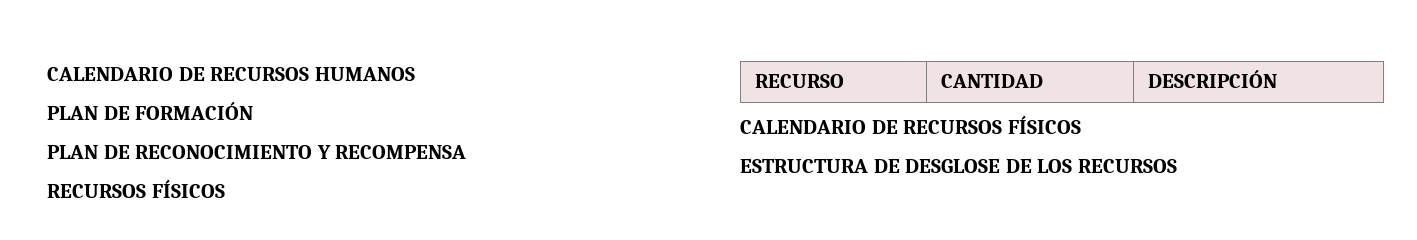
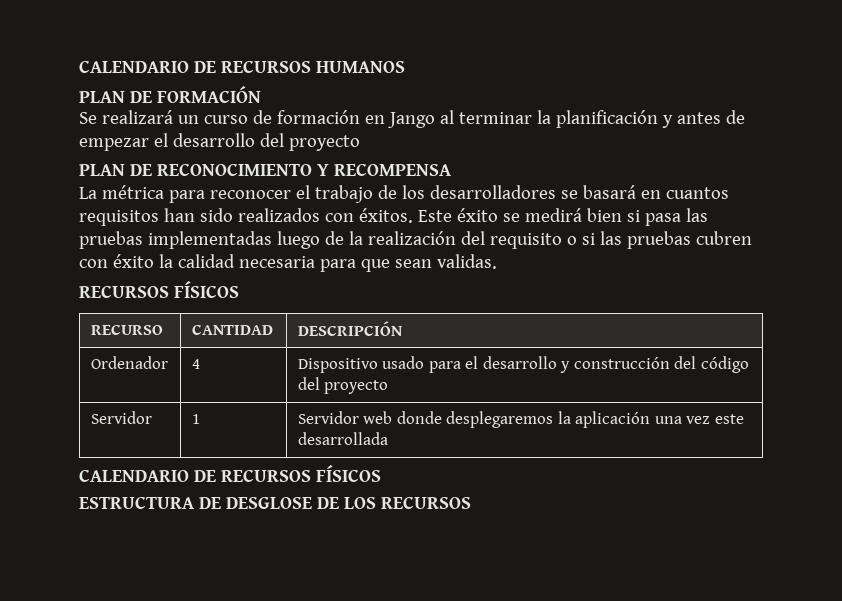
(254, 111) none -> [79,110,745,128] [79,133,360,151] // Se realizará un curso de formación en Jango al terminar la planificación y antes de empezar el desarrollo del proyecto
(467, 152) none -> [79,185,729,203] [79,208,708,226] [79,231,752,249] [79,254,497,272] // La métrica para reconocer el trabajo de los desarrolladores se basará en cuantos requisitos han sido realizados con éxitos. Este éxito se medirá bien si pasa las pruebas implementadas luego de la realización del requisito o si las pruebas cubren con éxito la calidad necesaria para que sean validas.
(1277, 79) none -> [90,356,168,369] [191,359,200,369] [297,356,749,373] [297,377,389,394] [90,411,152,424] [191,414,200,424] [297,411,744,428] [297,432,388,445] // Ordenador | 4 | Dispositivo usado para el desarrollo y construcción del código del proyecto // Servidor | 1 | Servidor web donde desplegaremos la aplicación una vez este desarrollada

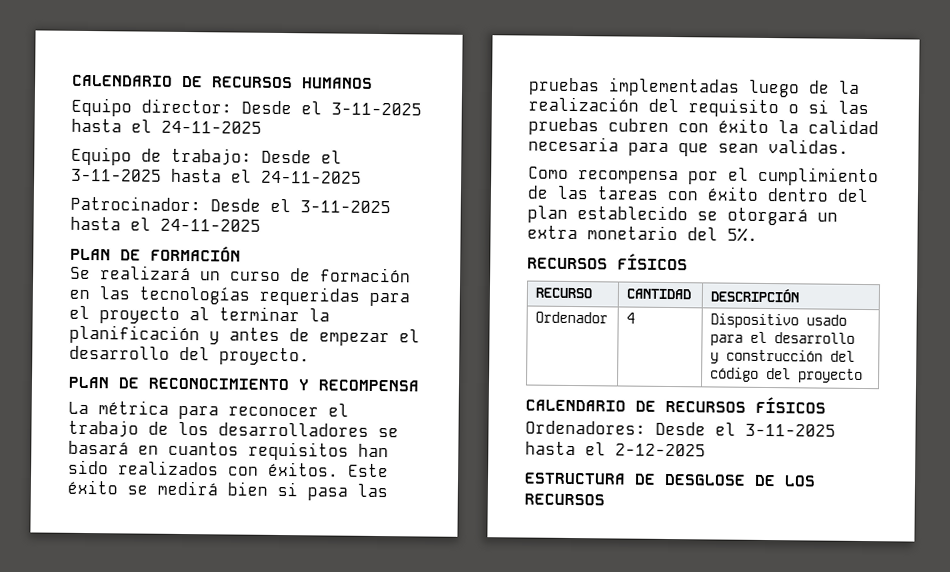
(405, 67) none -> [71,97,422,117] [71,118,262,134] [71,146,342,166] [71,168,362,184] [70,195,391,214] [70,216,261,232] // Equipo director: Desde el 3-11-2025 hasta el 24-11-2025 // Equipo de trabajo: Desde el 3-11-2025 hasta el 24-11-2025 // Patrocinador: Desde el 3-11-2025 hasta el 24-11-2025
[387,112,435,128] Jango -> [99,286,410,307] [69,305,180,324] las tecnologías requeridas para el proyecto
[288,135,360,151] proyecto -> [219,347,310,366] proyecto.
(497, 261) none -> [528,166,879,187] [527,185,869,203] [527,205,838,226] [527,225,758,242] // Como recompensa por el cumplimiento de las tareas con éxito dentro del plan establecido se otorgará un extra monetario del 5%.
[90,411,152,424] [191,414,200,424] [297,411,744,428] [297,432,388,445] [79,465,381,482] // Servidor | 1 | Servidor web donde desplegaremos la aplicación una vez este desarrollada // CALENDARIO DE RECURSOS FÍSICOS -> [525,396,826,414] [525,420,836,437] [525,441,706,457] // CALENDARIO DE RECURSOS FÍSICOS // Ordenadores: Desde el 3-11-2025 hasta el 2-12-2025

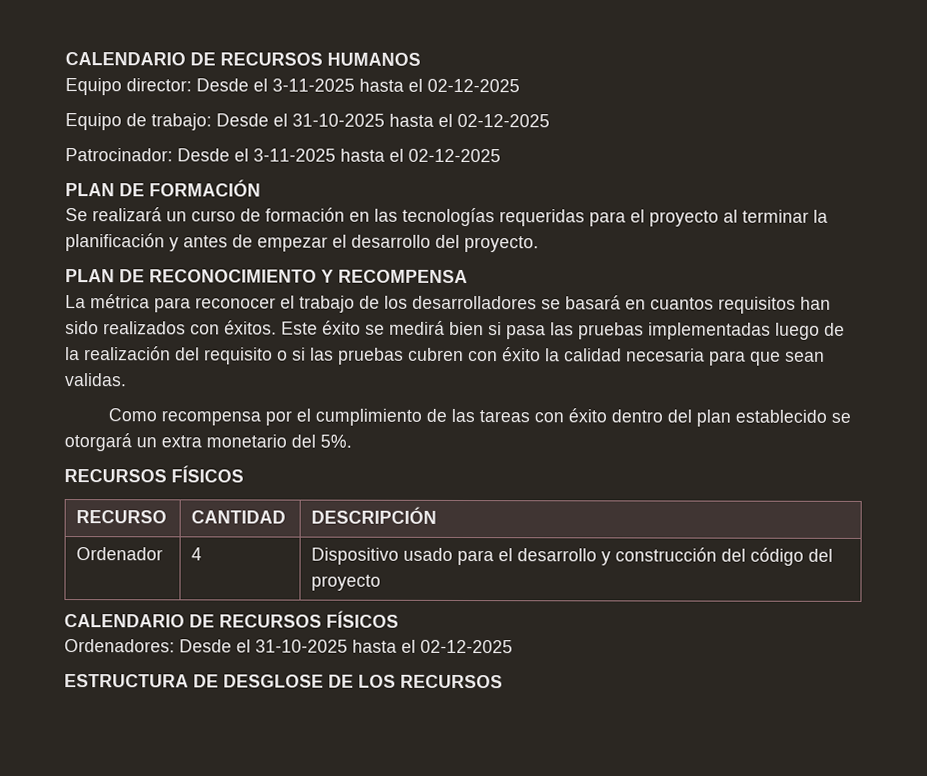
[161,120,262,134] 24-11-2025 -> [427,78,520,93] 02-12-2025
[71,168,362,184] 3-11-2025 hasta el 24-11-2025 -> [292,113,550,128] 31-10-2025 hasta el 02-12-2025
[160,218,261,232] 24-11-2025 -> [408,148,501,163] 02-12-2025
[745,423,836,437] [525,441,706,457] 3-11-2025 hasta el 2-12-2025 -> [255,639,513,654] 31-10-2025 hasta el 02-12-2025

